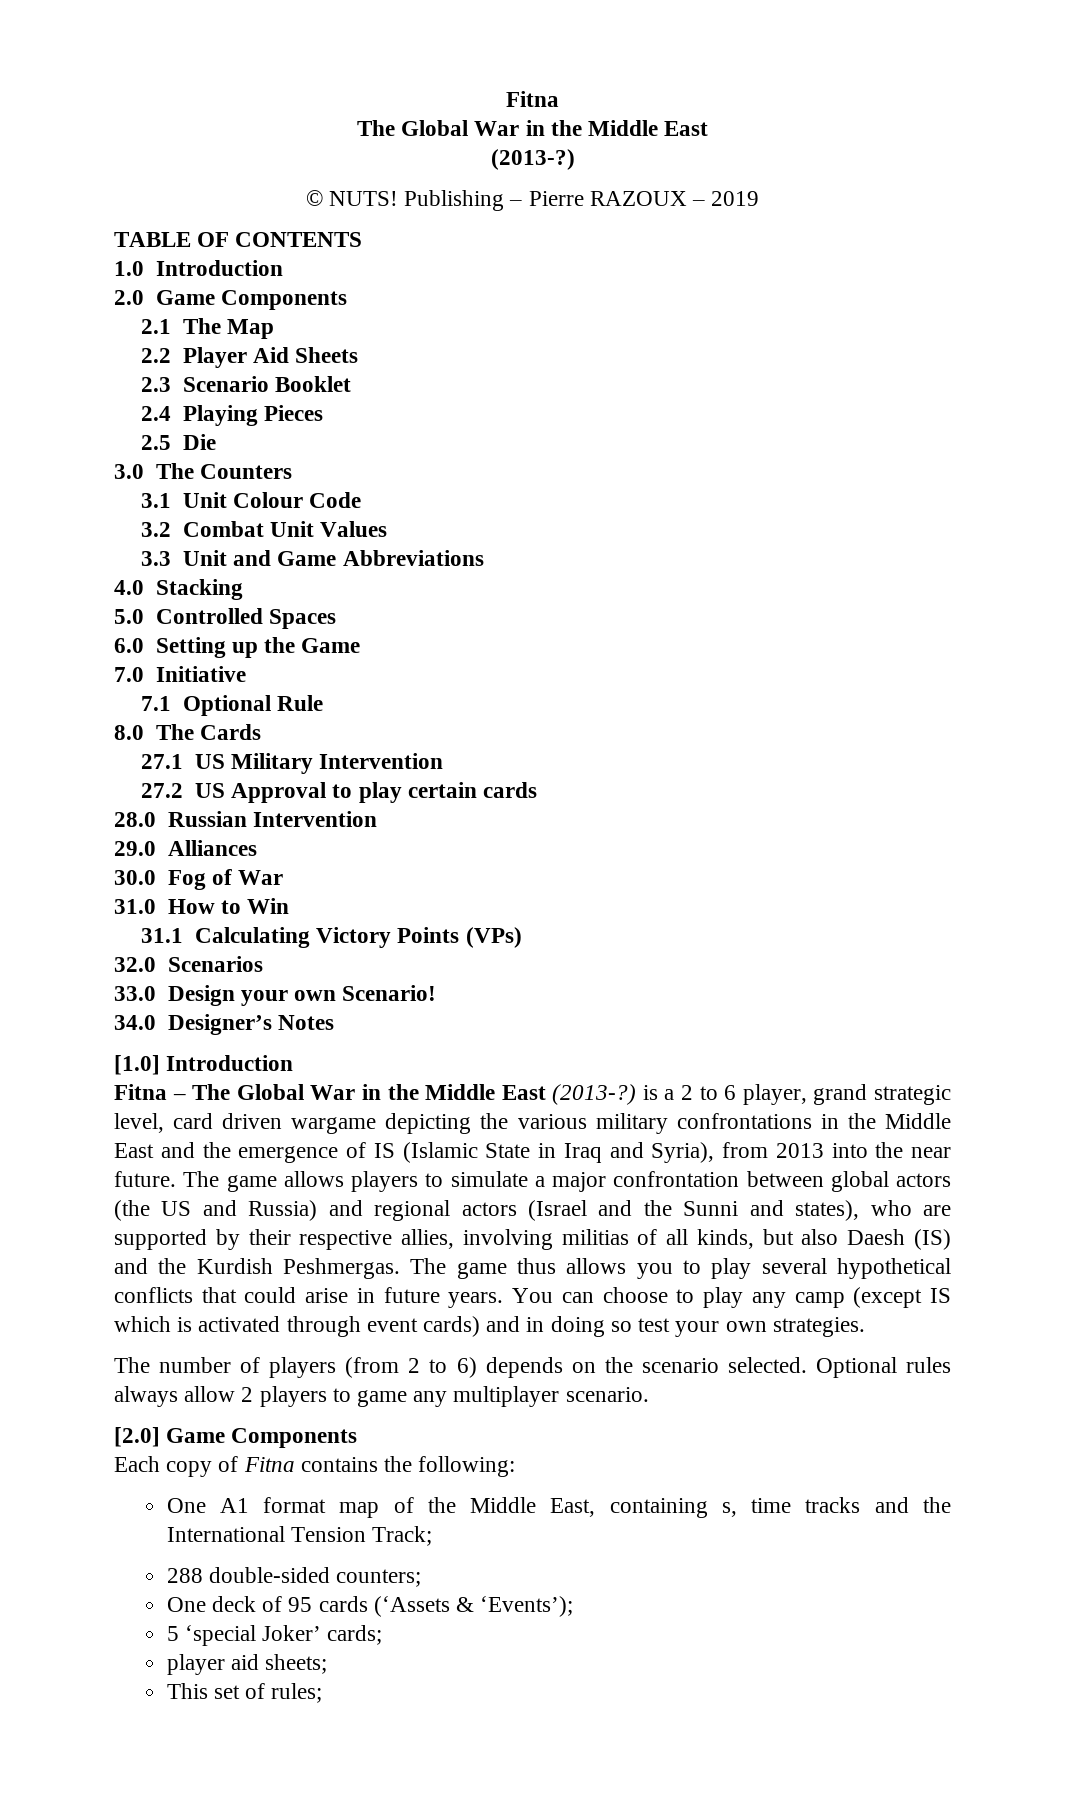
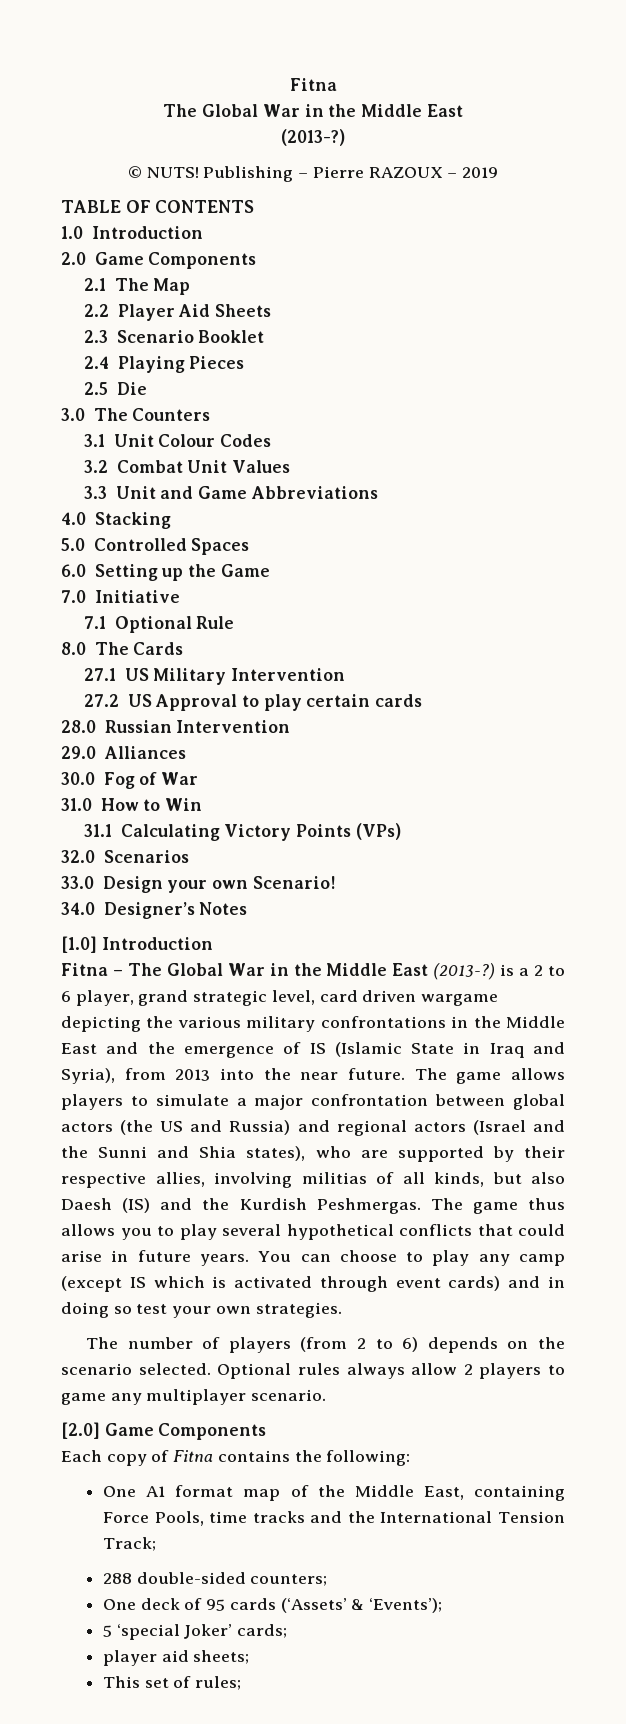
[309,492,362,508] Code -> [219,434,271,447] Codes
(784, 1208) none -> [199,1146,237,1158] Shia
[721,1502,737,1517] s, -> [103,1511,204,1526] Force Pools,
[373,1596,450,1617] (‘Assets -> [280,1598,347,1613] (‘Assets’

